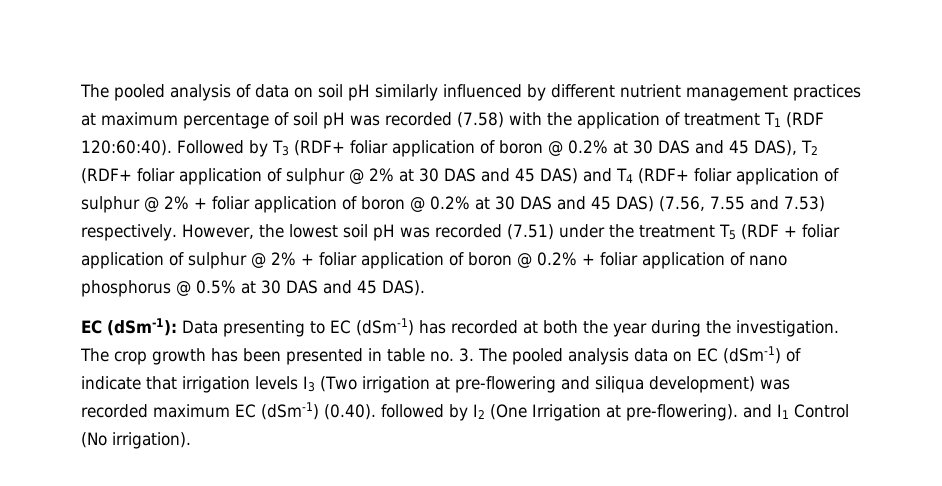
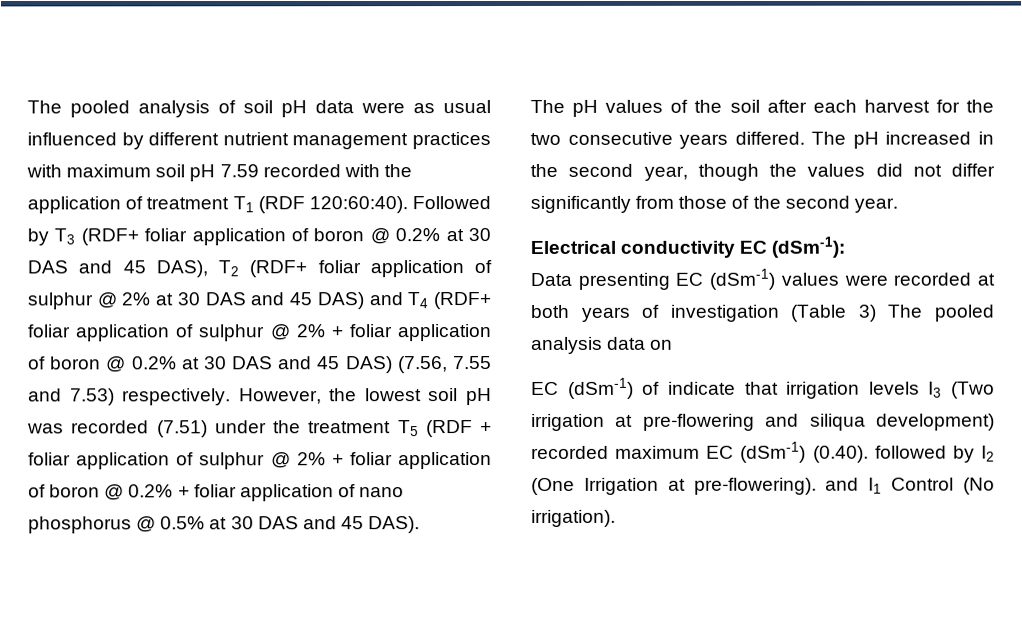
[255,84,438,101] data on soil pH similarly -> [243,100,491,118] soil pH data were as usual
[81,112,504,129] at maximum percentage of soil pH was recorded (7.58) -> [26,164,341,182] with maximum soil pH 7.59 recorded
(425, 288) none -> [530,99,994,117] [530,131,994,149] [530,163,995,181] [530,195,898,213] [530,240,736,258] The pH values of the soil after each harvest for the two consecutive years differed. The pH increased in the second year, though the values did not differ significantly from those of the second year. // Electrical conductivity
(177, 327) none -> (846, 247) //
[310,318,446,336] to EC (dSm-1) has -> [675,268,888,290] EC (dSm-1) values were
[583,320,839,337] [80,348,474,365] the year during the investigation. The crop growth has been presented in table no. 3. -> [580,304,877,322] years of investigation (Table 3)
(692, 356) none -> (674, 344) //
[759,379,790,390] was -> (995, 422) none

